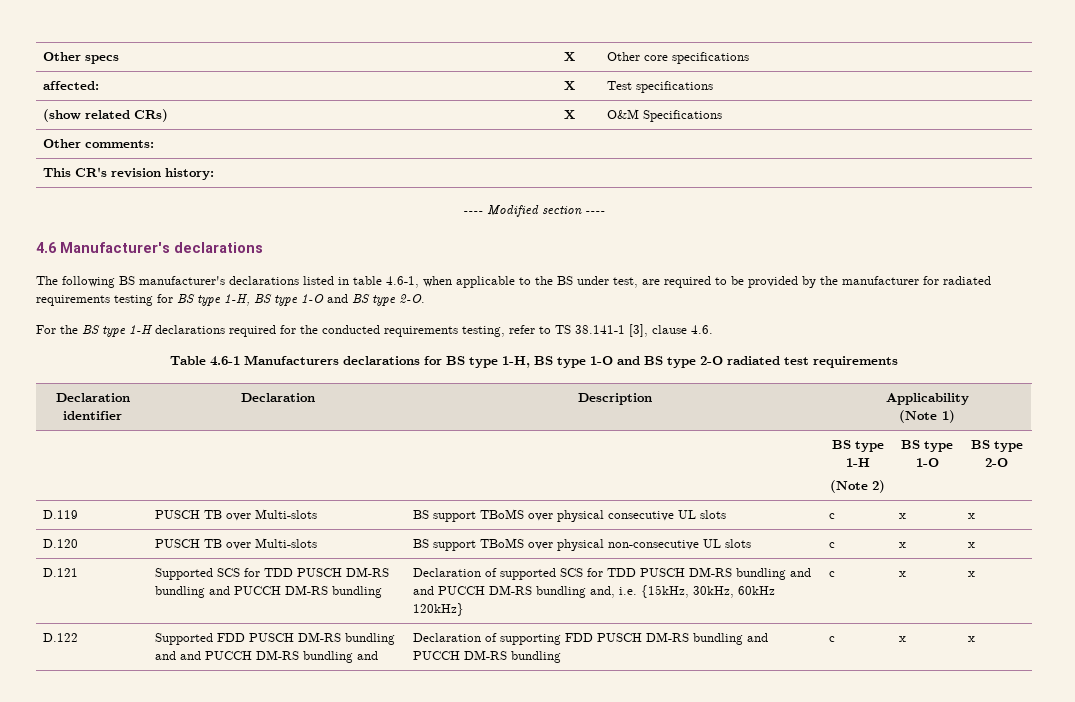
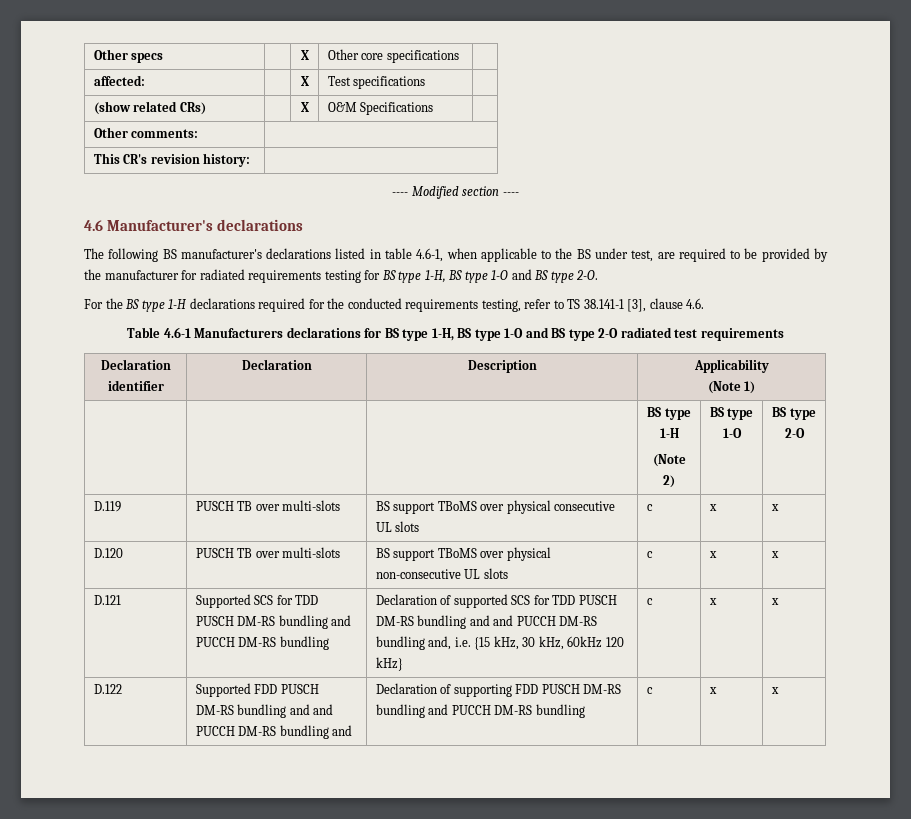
[254,509,317,519] Multi-slots -> [282,500,341,511] multi-slots
[254,538,317,548] Multi-slots -> [282,547,341,558] multi-slots
[640,585,775,598] [412,603,464,616] {15kHz, 30kHz, 60kHz 120kHz} -> [474,636,624,650] [375,657,403,671] {15 kHz, 30 kHz, 60kHz 120 kHz}

